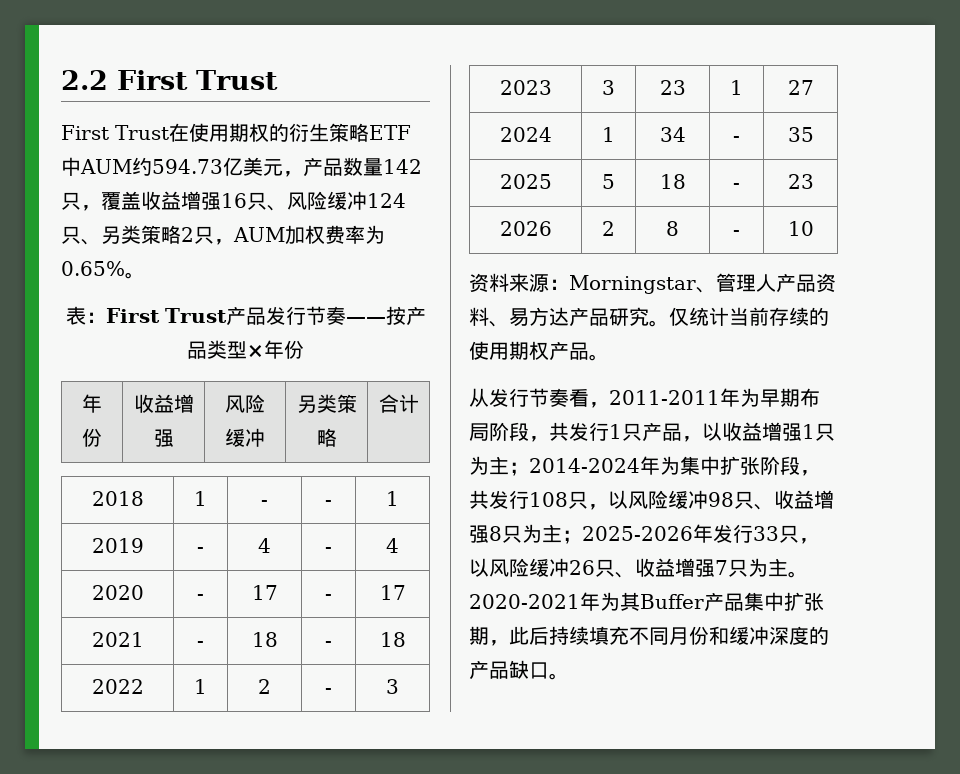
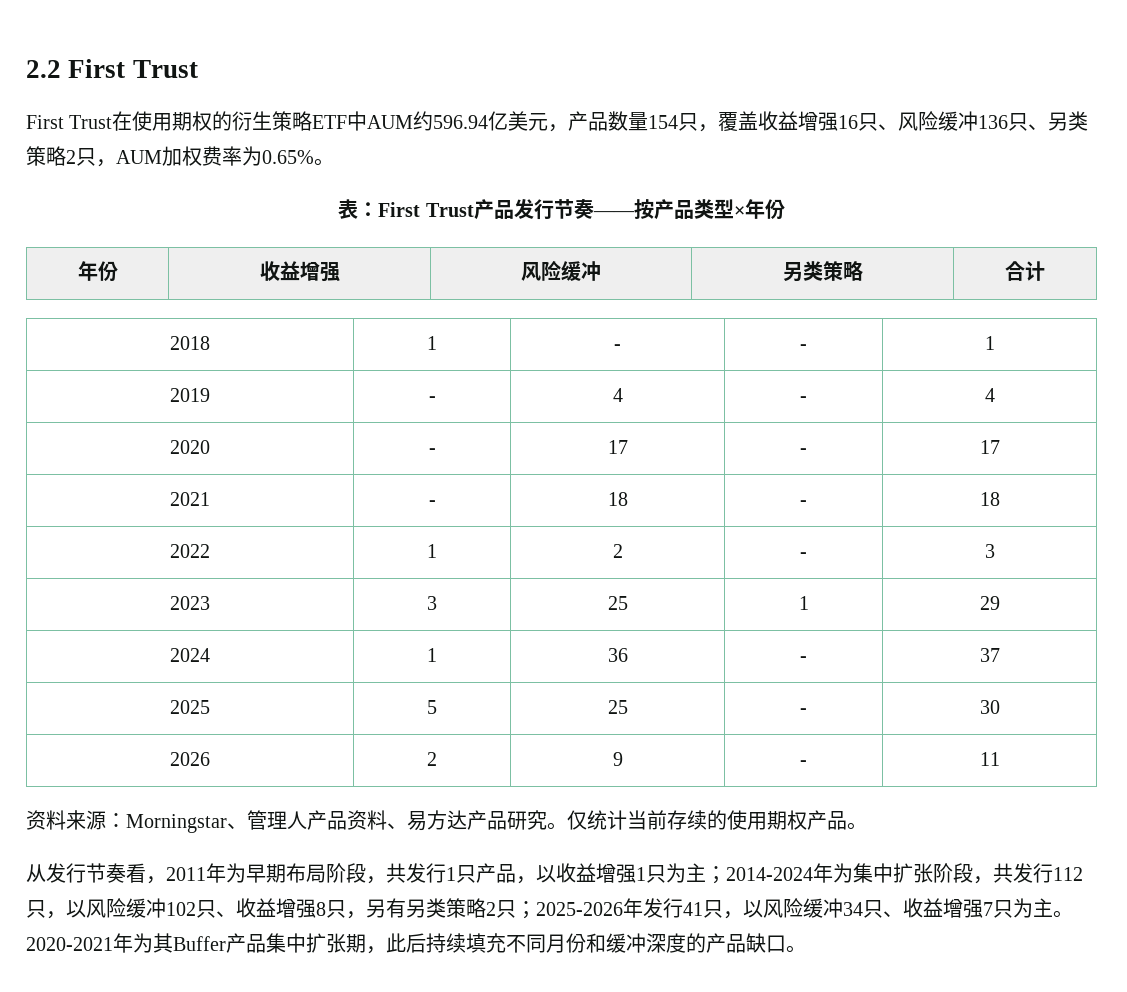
[152,159,223,174] 594.73 -> [433,115,489,129] 596.94
[383,159,422,174] 142 -> [648,115,679,129] 154
[367,193,406,208] 124 -> [978,115,1009,129] 136
[659,80,686,95] [730,80,743,95] [787,80,814,95] 23 | 1 | 27 -> [607,596,628,610] [798,596,809,610] [979,596,1000,610] 25 | 1 | 29
[659,127,686,142] [733,136,740,142] [787,127,814,142] 34 | - | 35 -> [607,648,628,662] [800,656,807,662] [979,648,1000,662] 36 | - | 37
[659,174,686,189] [733,183,740,189] [787,174,814,189] 18 | - | 23 -> [607,700,628,714] [800,708,807,714] [979,700,1000,714] 25 | - | 30
[666,221,679,236] [733,230,740,236] [787,221,814,236] 8 | - | 10 -> [612,752,623,766] [800,760,807,766] [979,752,1000,766] 9 | - | 11
[609,390,720,405] 2011-2011 -> [166,867,206,881] 2011
[529,490,734,510] 108只，以风险缓冲98 -> [1053,867,1083,881] [26,898,196,919] 112只，以风险缓冲102
[522,524,562,543] 为主 -> [346,898,516,919] ，另有另类策略2只
[753,525,819,544] [469,558,595,577] 33只，以风险缓冲26 -> [683,898,863,919] 41只，以风险缓冲34

